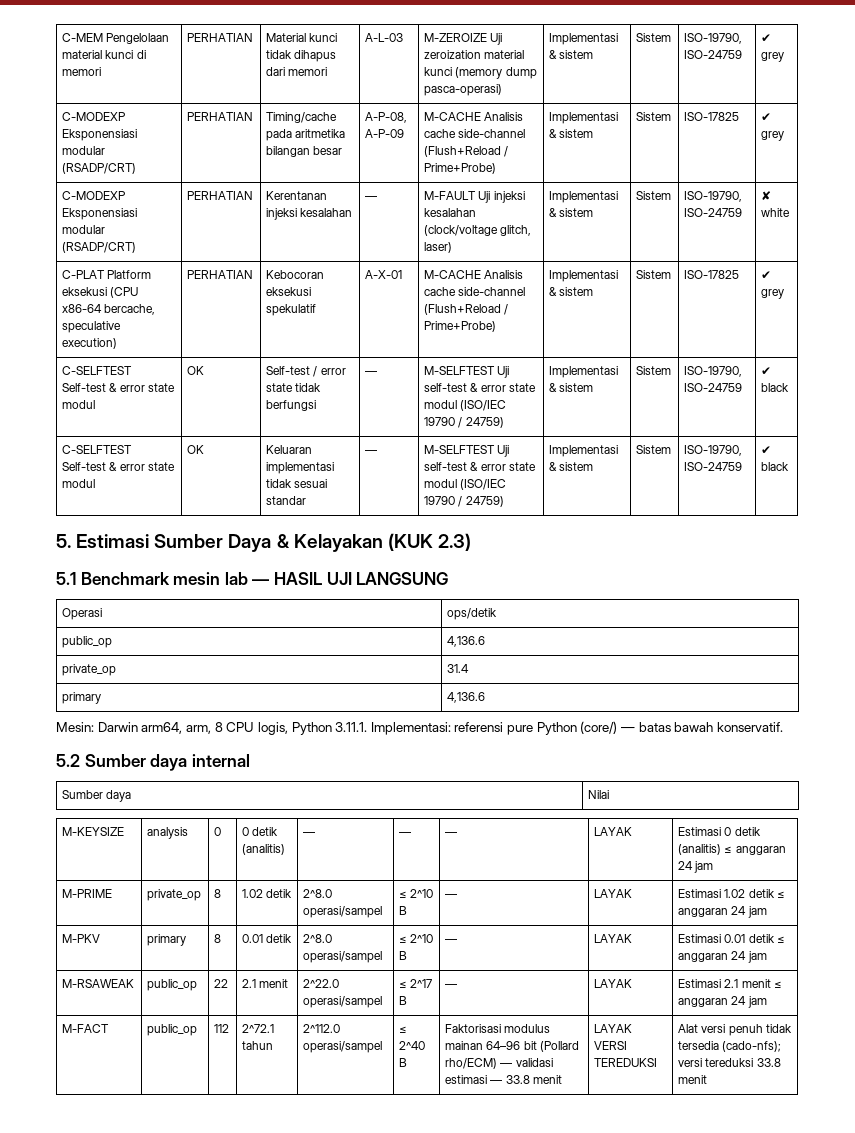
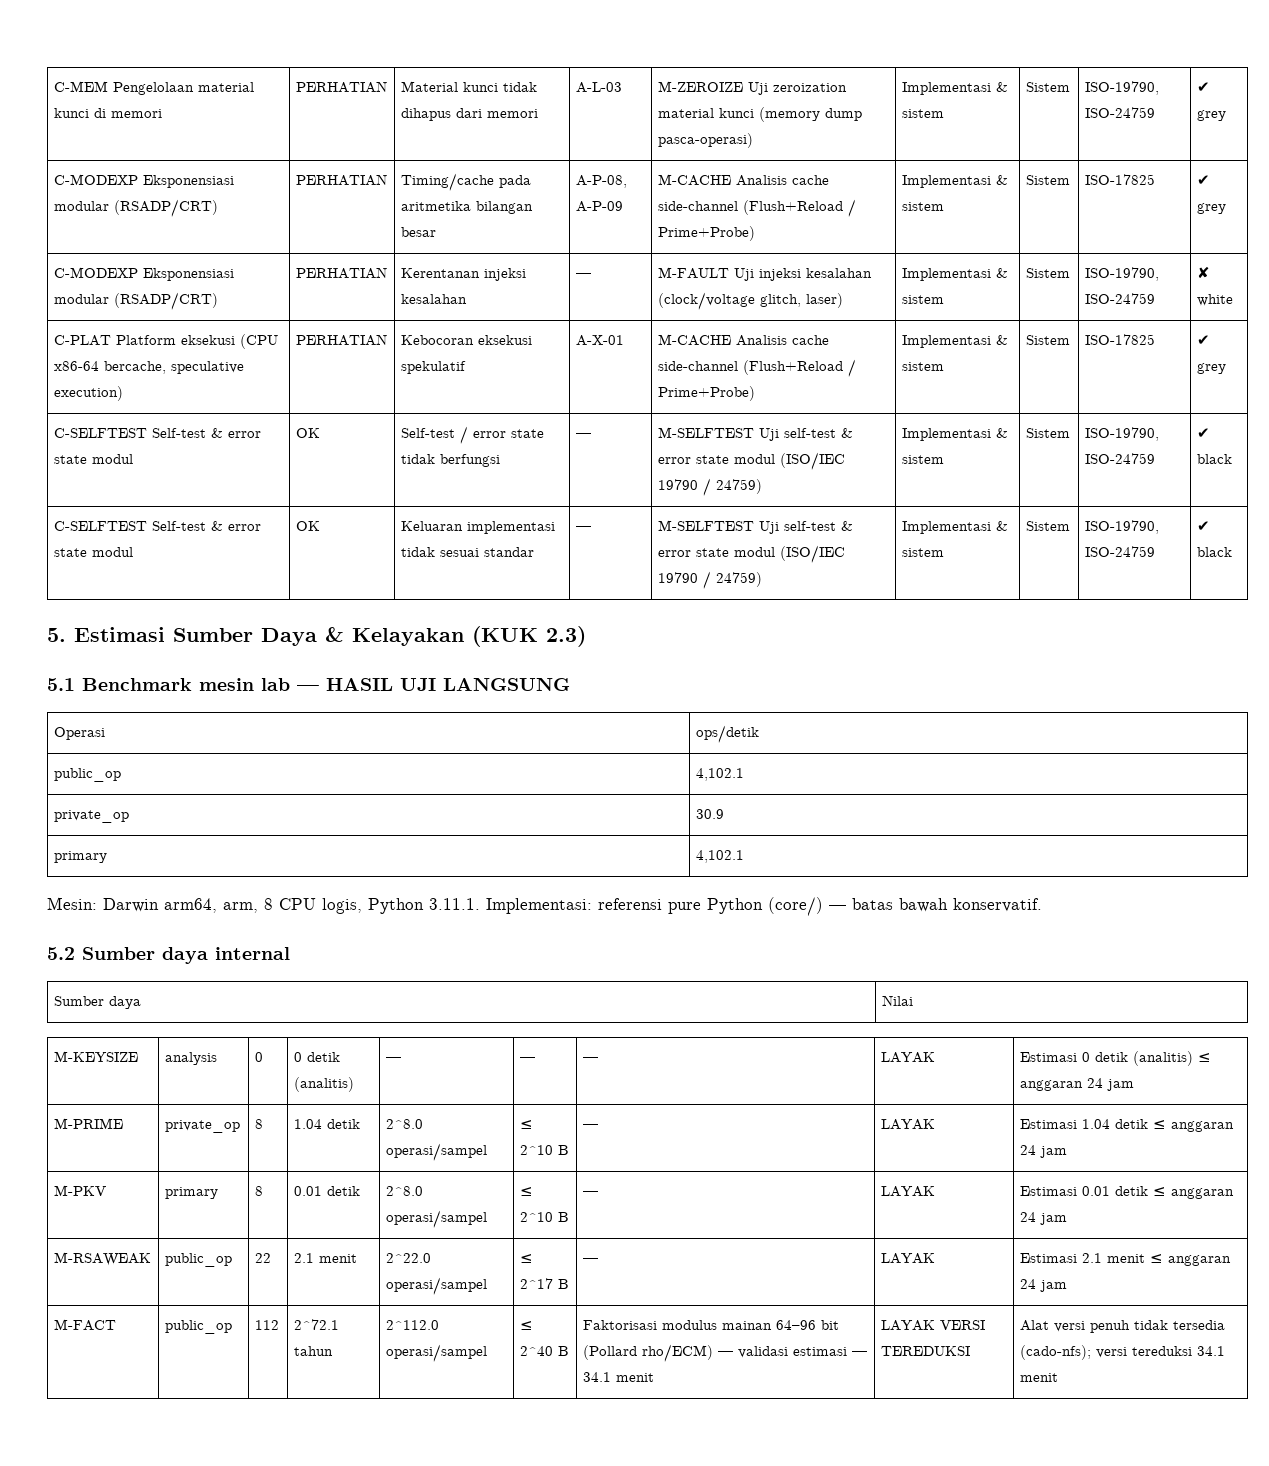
[447,636,486,647] [62,664,117,676] [447,664,470,673] [62,692,102,704] [447,692,486,703] 4,136.6 // private_op | 31.4 // primary | 4,136.6 -> [695,768,744,781] [53,810,129,823] [695,809,724,819] [53,851,107,863] [695,850,744,863] 4,102.1 // private_op | 30.9 // primary | 4,102.1
[242,889,293,898] [303,889,333,898] [303,906,383,918] [399,889,434,898] [399,906,408,915] [445,894,458,898] [594,889,633,898] [678,889,746,898] 1.02 detik | 2^8.0 operasi/sampel | ≤ 2^10 B | — | LAYAK | Estimasi 1.02 -> [293,1119,360,1129] [385,1119,423,1129] [385,1143,487,1161] [519,1120,533,1129] [519,1145,569,1155] [582,1124,598,1129] [880,1119,935,1130] [1019,1119,1110,1129] 1.04 detik | 2^8.0 operasi/sampel | ≤ 2^10 B | — | LAYAK | Estimasi 1.04
[505,1075,530,1084] 33.8 -> [582,1372,611,1382] 34.1
[756,1058,781,1067] 33.8 -> [1196,1346,1225,1356] 34.1

